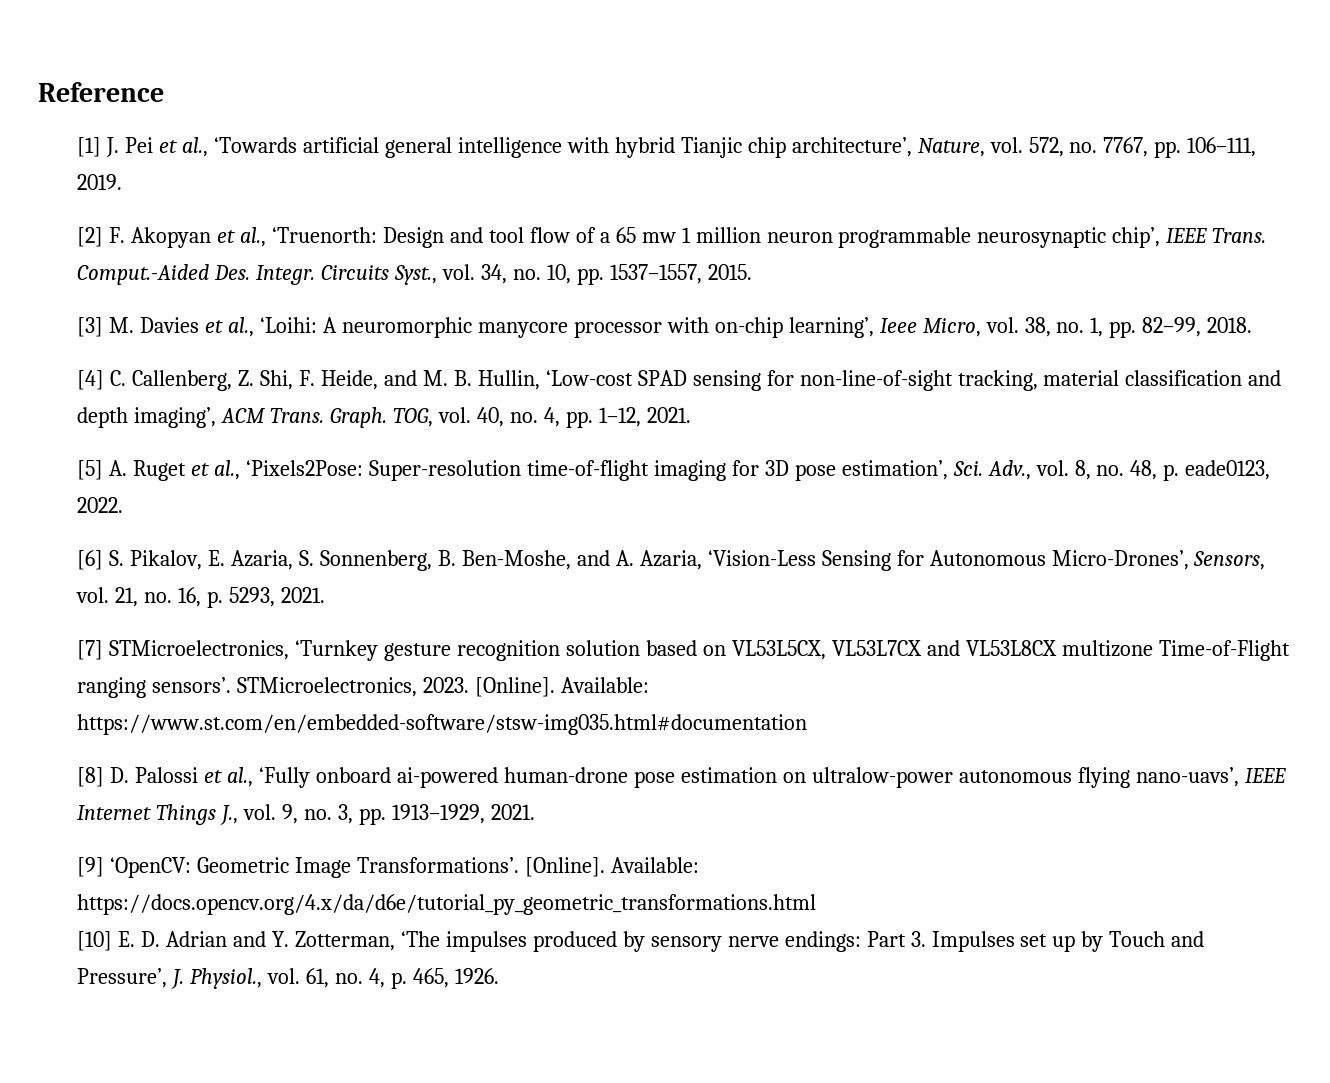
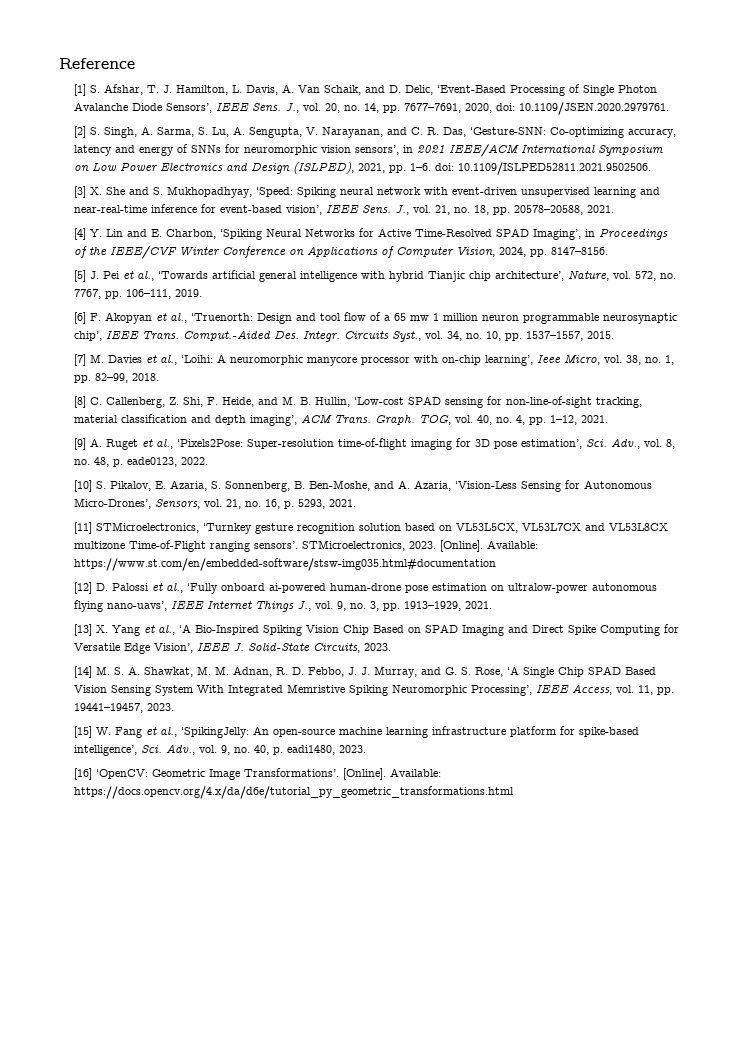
(102, 147) none -> [89,84,657,96] [73,102,669,115] [73,126,676,138] [73,144,664,157] [73,162,651,175] [73,186,660,198] [73,204,614,215] [73,228,668,240] [73,246,608,259] [73,270,86,282] S. Afshar, T. J. Hamilton, L. Davis, A. Van Schaik, and D. Delic, ‘Event-Based Processing of Single Photon Avalanche Diode Sensors’, IEEE Sens. J., vol. 20, no. 14, pp. 7677–7691, 2020, doi: 10.1109/JSEN.2020.2979761. // [2] S. Singh, A. Sarma, S. Lu, A. Sengupta, V. Narayanan, and C. R. Das, ‘Gesture-SNN: Co-optimizing accuracy, latency and energy of SNNs for neuromorphic vision sensors’, in 2021 IEEE/ACM International Symposium on Low Power Electronics and Design (ISLPED), 2021, pp. 1–6. doi: 10.1109/ISLPED52811.2021.9502506. // [3] X. She and S. Mukhopadhyay, ‘Speed: Spiking neural network with event-driven unsupervised learning and near-real-time inference for event-based vision’, IEEE Sens. J., vol. 21, no. 18, pp. 20578–20588, 2021. // [4] Y. Lin and E. Charbon, ‘Spiking Neural Networks for Active Time-Resolved SPAD Imaging’, in Proceedings of the IEEE/CVF Winter Conference on Applications of Computer Vision, 2024, pp. 8147–8156. // [5]
[77,227,104,247] [2] -> [73,312,86,324] [6]
[77,317,104,337] [3] -> [73,354,86,366] [7]
[77,370,105,390] [4] -> [73,396,86,408] [8]
[77,460,104,480] [5] -> [73,438,86,450] [9]
[77,550,104,570] [6] -> [73,480,92,492] [10]
[77,640,104,660] [7] -> [73,522,92,534] [11]
[77,767,105,787] [8] -> [73,582,92,594] [12]
[77,857,105,877] [9] -> [73,624,679,636] [73,643,391,654] [73,666,656,678] [73,684,674,696] [73,703,174,713] [73,726,639,738] [73,744,366,756] [73,768,92,780] [13] X. Yang et al., ‘A Bio-Inspired Spiking Vision Chip Based on SPAD Imaging and Direct Spike Computing for Versatile Edge Vision’, IEEE J. Solid-State Circuits, 2023. // [14] M. S. A. Shawkat, M. M. Adnan, R. D. Febbo, J. J. Murray, and G. S. Rose, ‘A Single Chip SPAD Based Vision Sensing System With Integrated Memristive Spiking Neuromorphic Processing’, IEEE Access, vol. 11, pp. 19441–19457, 2023. // [15] W. Fang et al., ‘SpikingJelly: An open-source machine learning infrastructure platform for spike-based intelligence’, Sci. Adv., vol. 9, no. 40, p. eadi1480, 2023. // [16]
[77,931,1205,952] [77,968,499,989] // [10] E. D. Adrian and Y. Zotterman, ‘The impulses produced by sensory nerve endings: Part 3. Impulses set up by Touch and Pressure’, J. Physiol., vol. 61, no. 4, p. 465, 1926. -> (514, 792) none

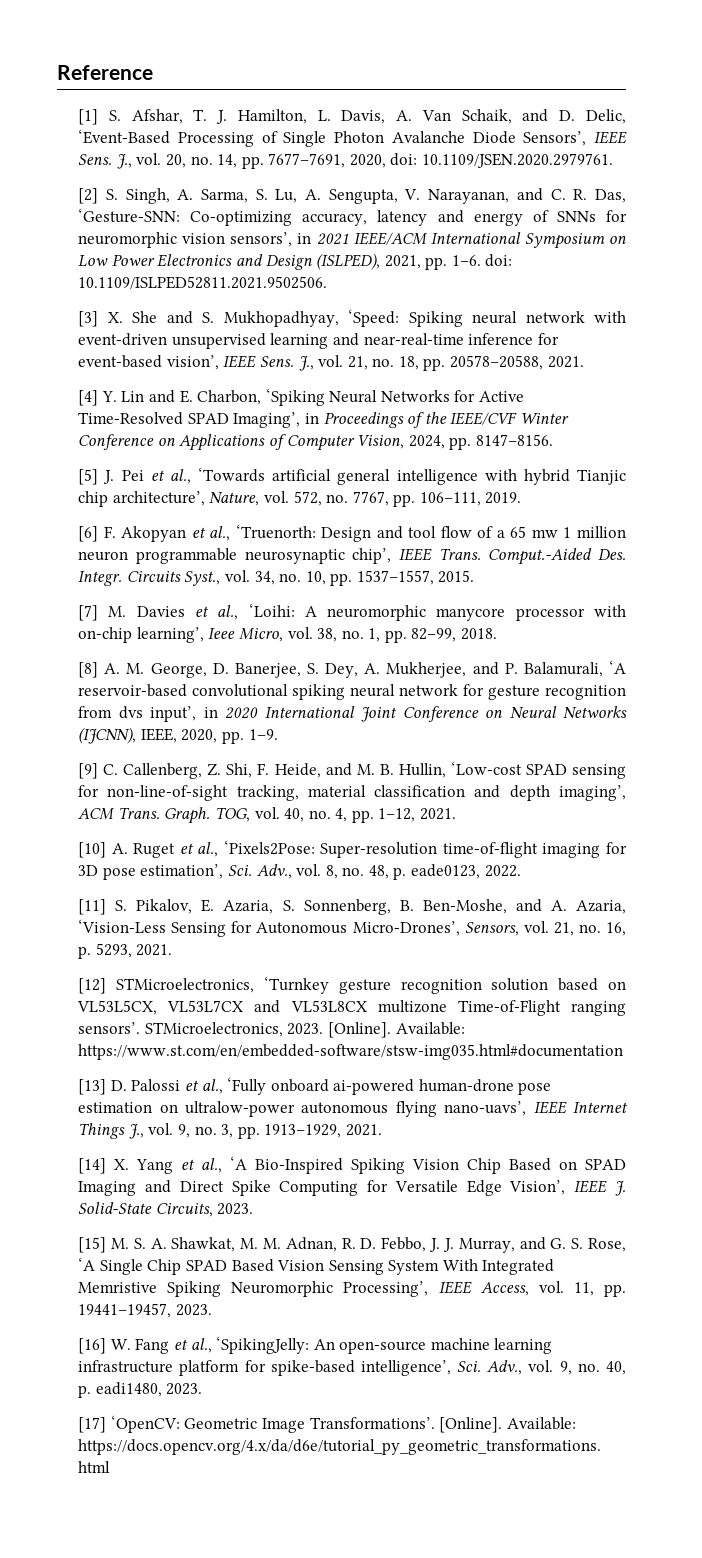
(86, 402) none -> [104,660,626,678] [78,684,626,700] [78,706,628,722] [78,727,278,744] [78,763,99,779] A. M. George, D. Banerjee, S. Dey, A. Mukherjee, and P. Balamurali, ‘A reservoir-based convolutional spiking neural network for gesture recognition from dvs input’, in 2020 International Joint Conference on Neural Networks (IJCNN), IEEE, 2020, pp. 1–9. // [9]
[73,438,86,450] [9] -> [78,842,107,858] [10]
[73,480,92,492] [10] -> [78,899,107,915] [11]
[73,522,92,534] [11] -> [78,978,107,994] [12]
[73,582,92,594] [12] -> [78,1079,107,1095] [13]
[73,624,92,636] [13] -> [78,1158,107,1174] [14]
[73,666,92,678] [14] -> [78,1237,107,1253] [15]
[73,726,92,738] [15] -> [78,1338,107,1354] [16]
[73,768,92,780] [16] -> [78,1417,107,1433] [17]

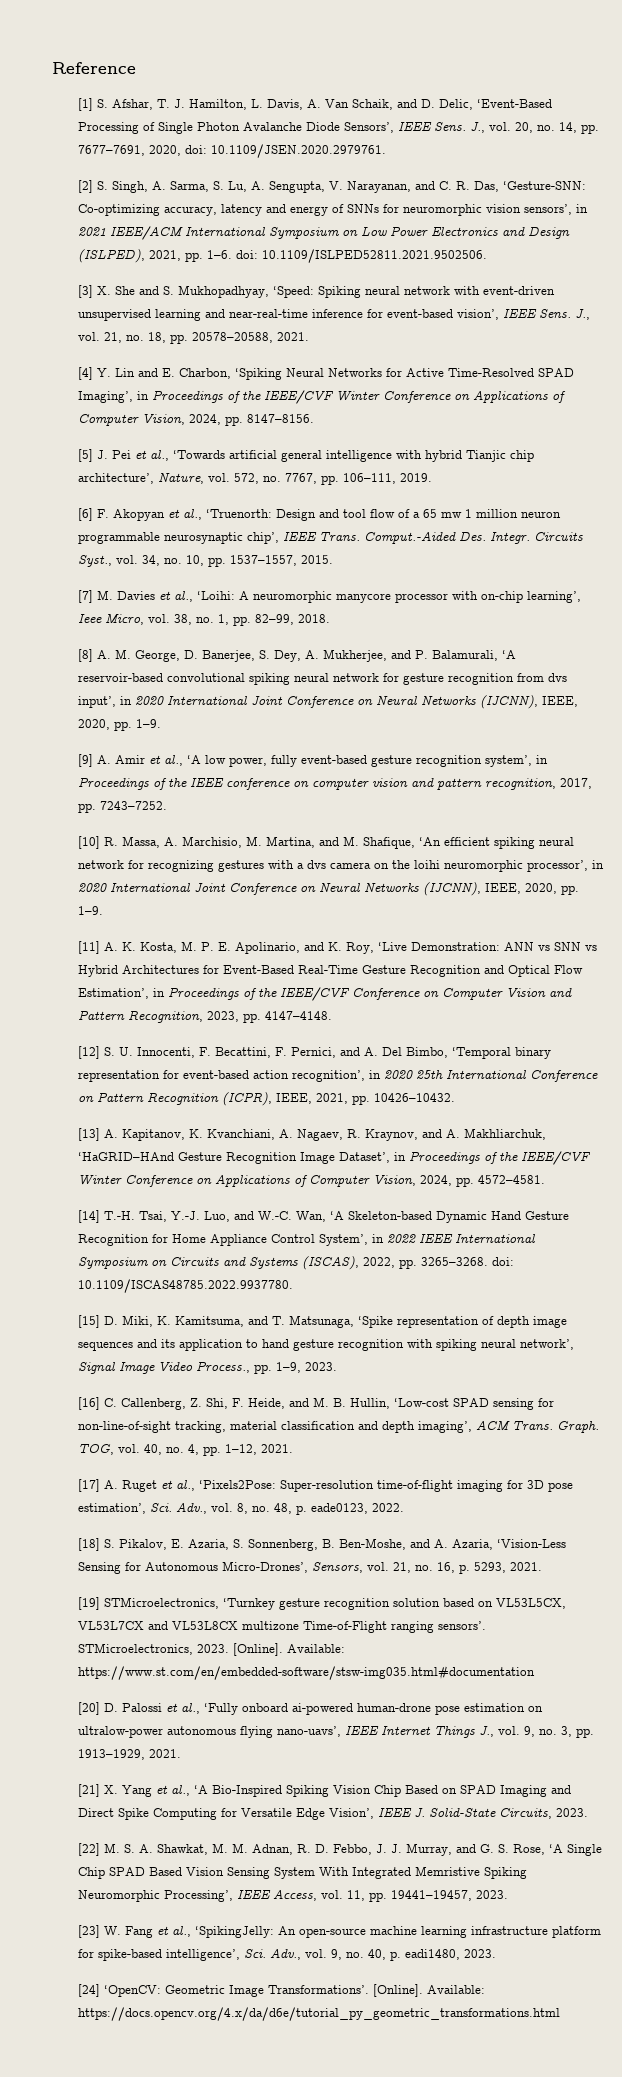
(99, 771) none -> [96,755,548,767] [77,777,592,790] [77,801,167,813] [77,836,574,849] [77,860,604,872] [77,882,579,896] [77,906,103,915] [77,941,597,954] [77,965,583,977] [77,987,572,1001] [77,1010,332,1023] [77,1046,551,1059] [77,1070,598,1082] [77,1092,455,1106] [77,1128,546,1141] [77,1151,590,1165] [77,1174,545,1187] [77,1210,569,1223] [77,1234,536,1246] [77,1256,514,1270] [77,1279,293,1293] [77,1315,567,1328] [77,1339,574,1351] [77,1361,337,1374] [77,1397,100,1410] A. Amir et al., ‘A low power, fully event-based gesture recognition system’, in Proceedings of the IEEE conference on computer vision and pattern recognition, 2017, pp. 7243–7252. // [10] R. Massa, A. Marchisio, M. Martina, and M. Shafique, ‘An efficient spiking neural network for recognizing gestures with a dvs camera on the loihi neuromorphic processor’, in 2020 International Joint Conference on Neural Networks (IJCNN), IEEE, 2020, pp. 1–9. // [11] A. K. Kosta, M. P. E. Apolinario, and K. Roy, ‘Live Demonstration: ANN vs SNN vs Hybrid Architectures for Event-Based Real-Time Gesture Recognition and Optical Flow Estimation’, in Proceedings of the IEEE/CVF Conference on Computer Vision and Pattern Recognition, 2023, pp. 4147–4148. // [12] S. U. Innocenti, F. Becattini, F. Pernici, and A. Del Bimbo, ‘Temporal binary representation for event-based action recognition’, in 2020 25th International Conference on Pattern Recognition (ICPR), IEEE, 2021, pp. 10426–10432. // [13] A. Kapitanov, K. Kvanchiani, A. Nagaev, R. Kraynov, and A. Makhliarchuk, ‘HaGRID–HAnd Gesture Recognition Image Dataset’, in Proceedings of the IEEE/CVF Winter Conference on Applications of Computer Vision, 2024, pp. 4572–4581. // [14] T.-H. Tsai, Y.-J. Luo, and W.-C. Wan, ‘A Skeleton-based Dynamic Hand Gesture Recognition for Home Appliance Control System’, in 2022 IEEE International Symposium on Circuits and Systems (ISCAS), 2022, pp. 3265–3268. doi: 10.1109/ISCAS48785.2022.9937780. // [15] D. Miki, K. Kamitsuma, and T. Matsunaga, ‘Spike representation of depth image sequences and its application to hand gesture recognition with spiking neural network’, Signal Image Video Process., pp. 1–9, 2023. // [16]
[78,842,107,858] [10] -> [77,1479,100,1492] [17]
[78,899,107,915] [11] -> [77,1538,100,1551] [18]
[78,978,107,994] [12] -> [77,1597,100,1610] [19]
[78,1079,107,1095] [13] -> [77,1702,100,1715] [20]
[78,1158,107,1174] [14] -> [77,1784,100,1797] [21]
[78,1237,107,1253] [15] -> [77,1843,100,1856] [22]
[78,1338,107,1354] [16] -> [77,1925,100,1938] [23]
[78,1417,107,1433] [17] -> [77,1984,100,1997] [24]

